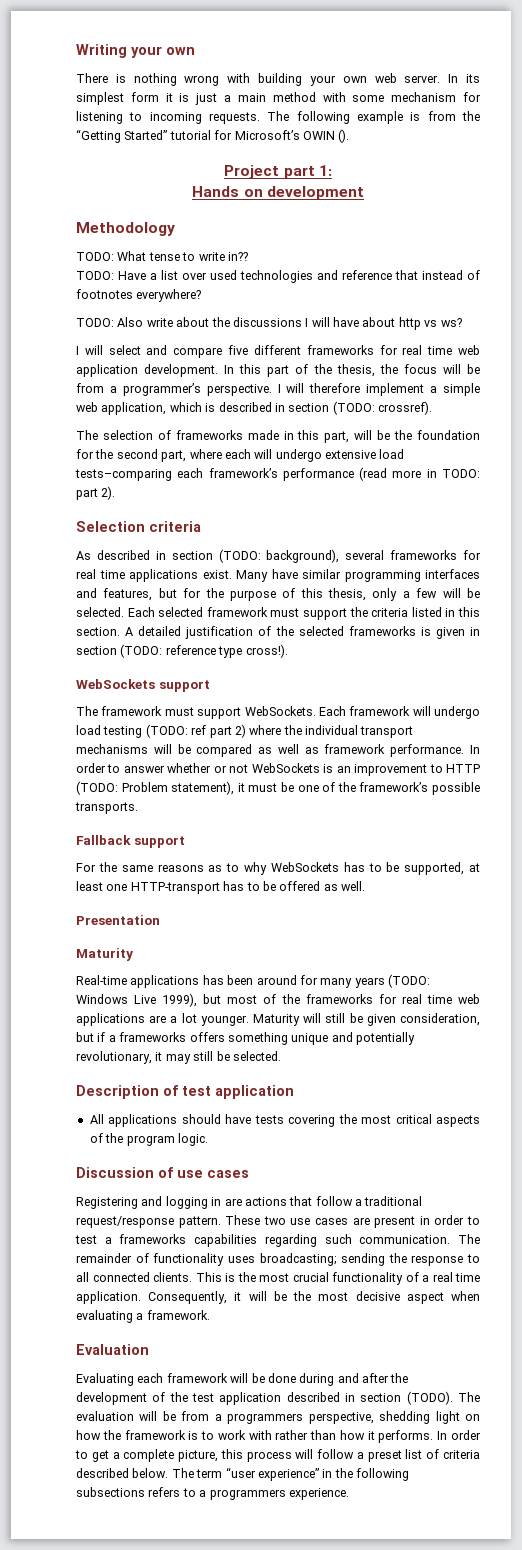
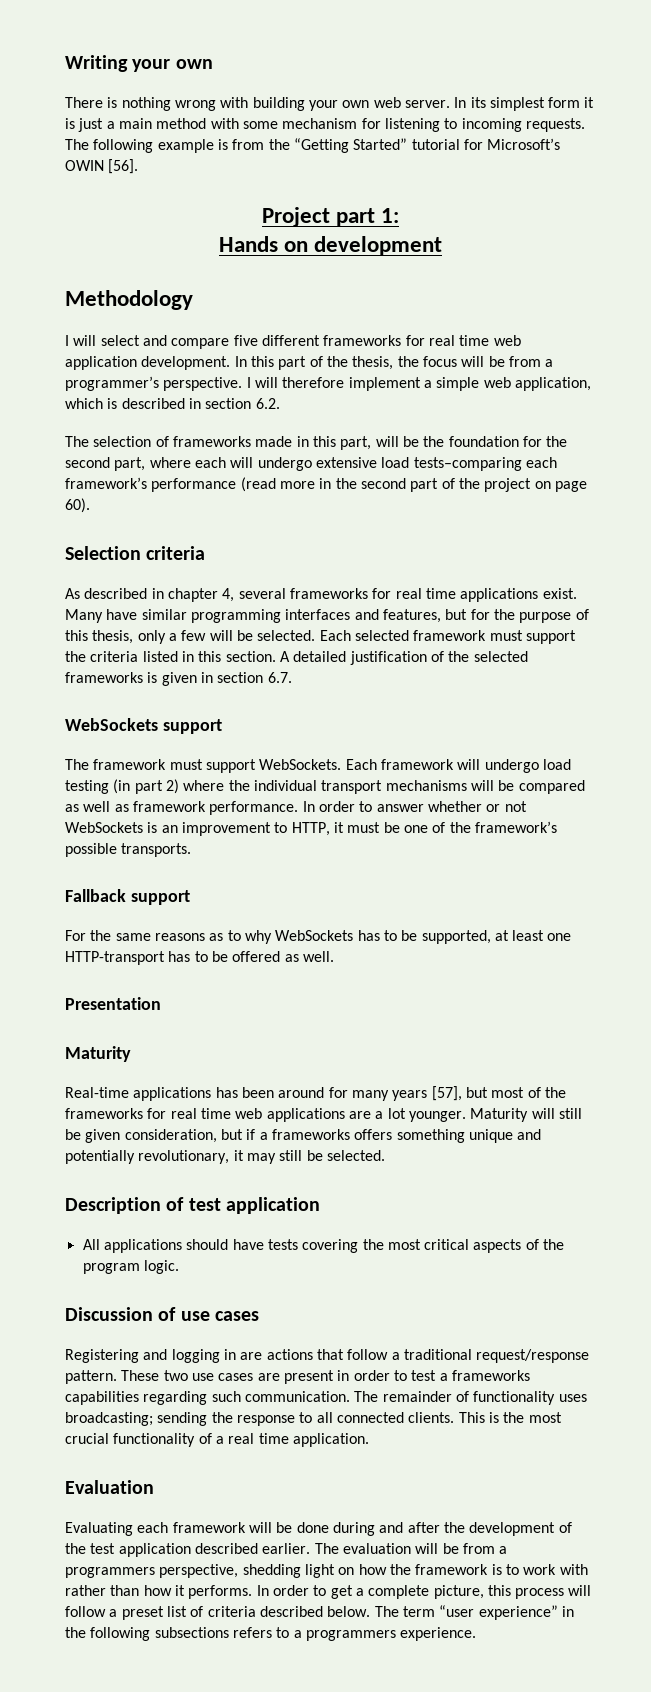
[338,129,350,143] (). -> [108,159,139,174] [56].
[76,251,248,261] [76,270,480,283] [76,289,202,302] [76,317,462,330] // TODO: What tense to write in?? // TODO: Have a list over used technologies and reference that instead of footnotes everywhere? // TODO: Also write about the discussions I will have about http vs ws? -> (193, 300) none
[332,401,432,415] (TODO: crossref). -> [255,398,280,409] 6.2.
[442,469,480,478] [76,486,116,500] TODO: part 2). -> [335,478,587,492] [65,498,90,513] the second part of the project on page 60).
[171,549,340,563] section (TODO: background), -> [167,588,235,602] chapter 4,
[120,644,288,658] (TODO: reference type cross!). -> [267,672,292,683] 6.7.
[145,724,207,738] (TODO: ref -> [113,779,131,794] (in
[446,764,480,773] [76,781,235,795] HTTP (TODO: Problem statement), -> [291,822,330,836] HTTP,
[388,974,430,988] [76,993,198,1007] (TODO: Windows Live 1999), -> [431,1086,462,1101] [57],
[148,1291,481,1304] [76,1310,210,1323] Consequently, it will be the most decisive aspect when evaluating a framework. -> (369, 1440) none
[345,1391,453,1405] in section (TODO). -> [262,1543,311,1554] earlier.

